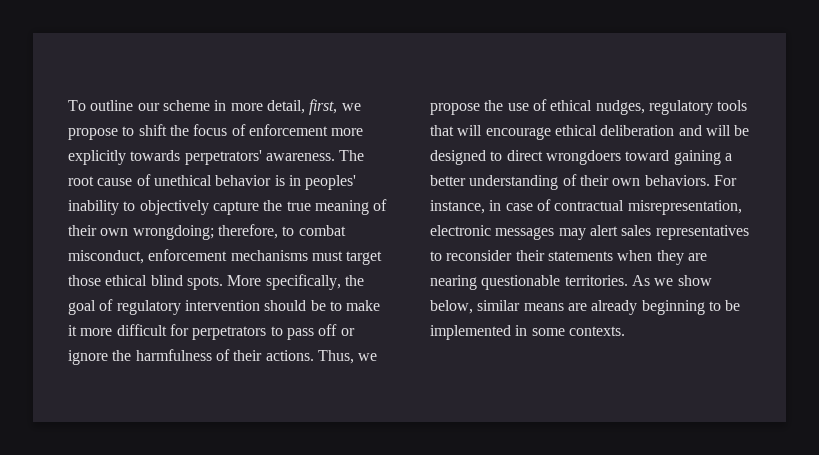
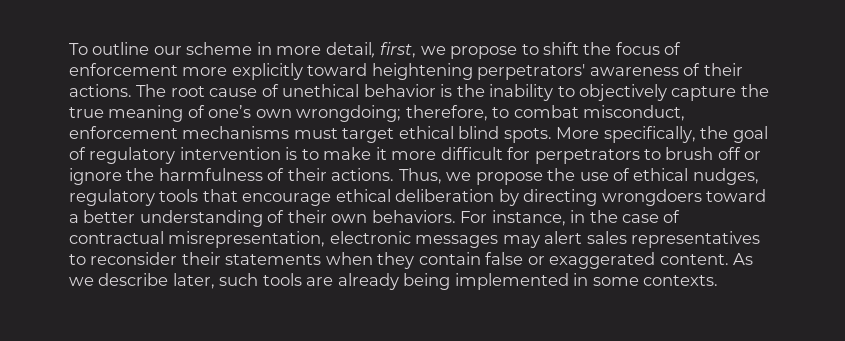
[130,150,335,165] towards perpetrators' awareness. -> [307,63,743,80] [69,84,132,97] toward heightening perpetrators' awareness of their actions.
[288,175,357,190] in peoples' -> [456,84,485,97] the
[68,225,97,236] their -> [208,105,252,118] one’s
[68,275,101,286] those -> (395, 135) none
[264,300,326,311] should be -> [285,147,298,160] is
[286,328,314,340] pass -> [665,147,714,160] brush
[457,125,483,136] will -> (238, 195) none
[678,125,750,136] [430,150,543,165] and will be designed to direct -> [498,189,598,206] by directing
[673,150,721,165] gaining -> (767, 195) none
(502, 205) none -> [589,210,618,223] the
[687,253,707,261] [430,275,712,290] [430,300,741,315] are nearing questionable territories. As we show below, similar means are already beginning to be -> [418,252,754,269] [69,273,451,290] contain false or exaggerated content. As we describe later, such tools are already being

